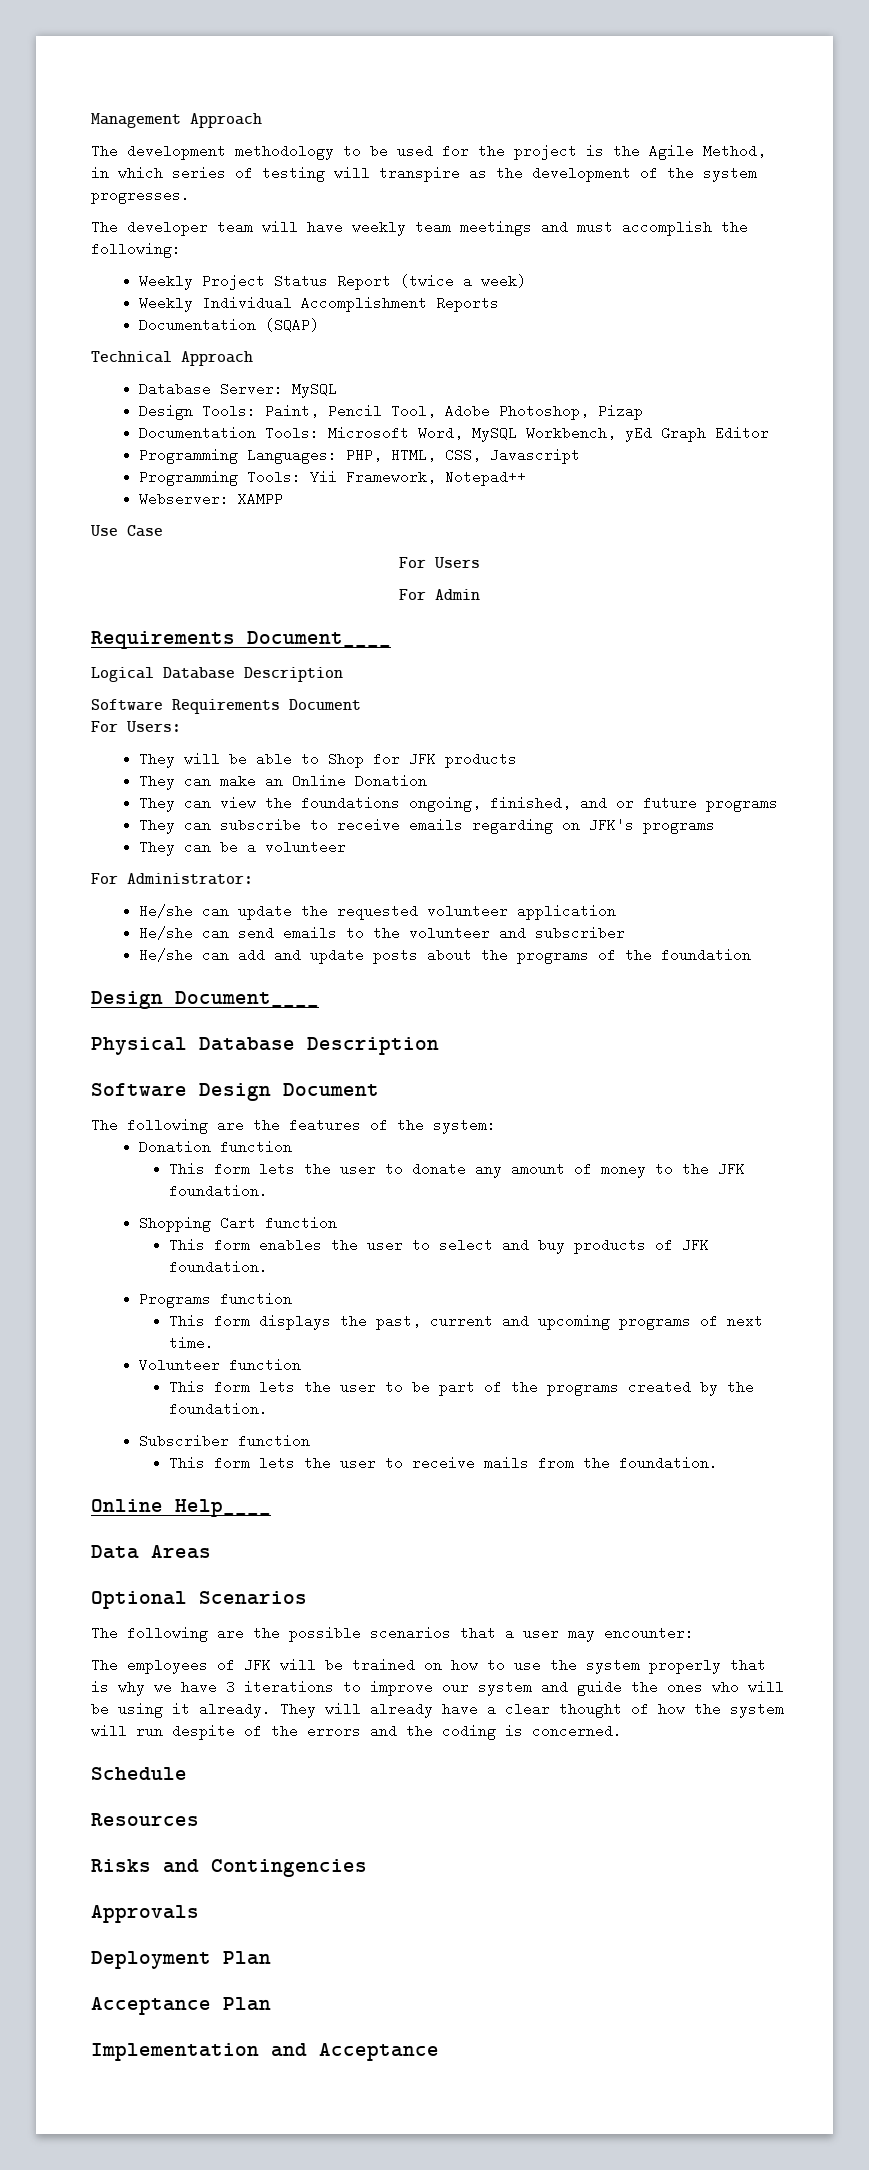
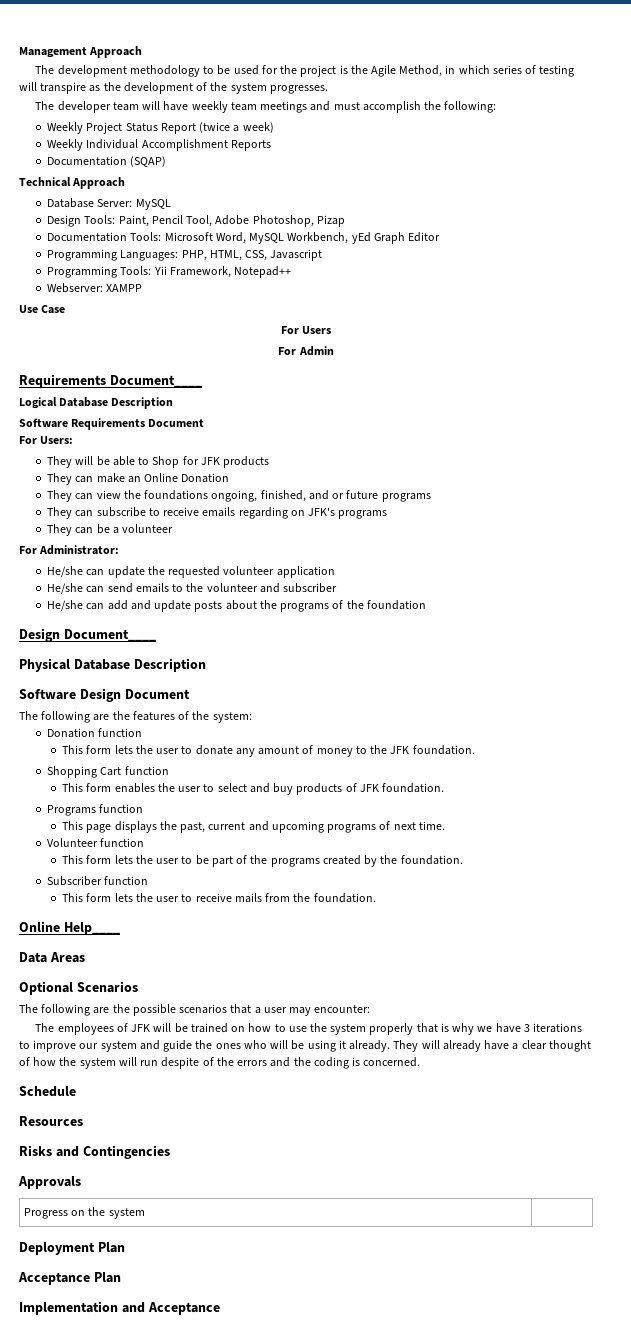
[213,1314,250,1328] form -> [86,824,112,833] page
(199, 1914) none -> [23,1207,145,1219] // Progress on the system |

